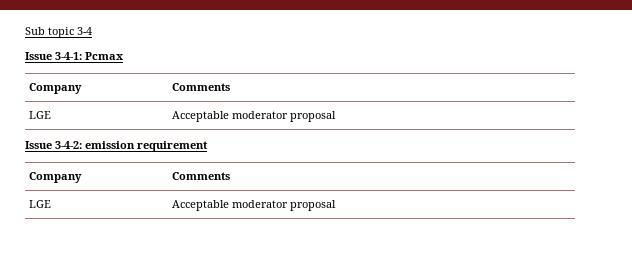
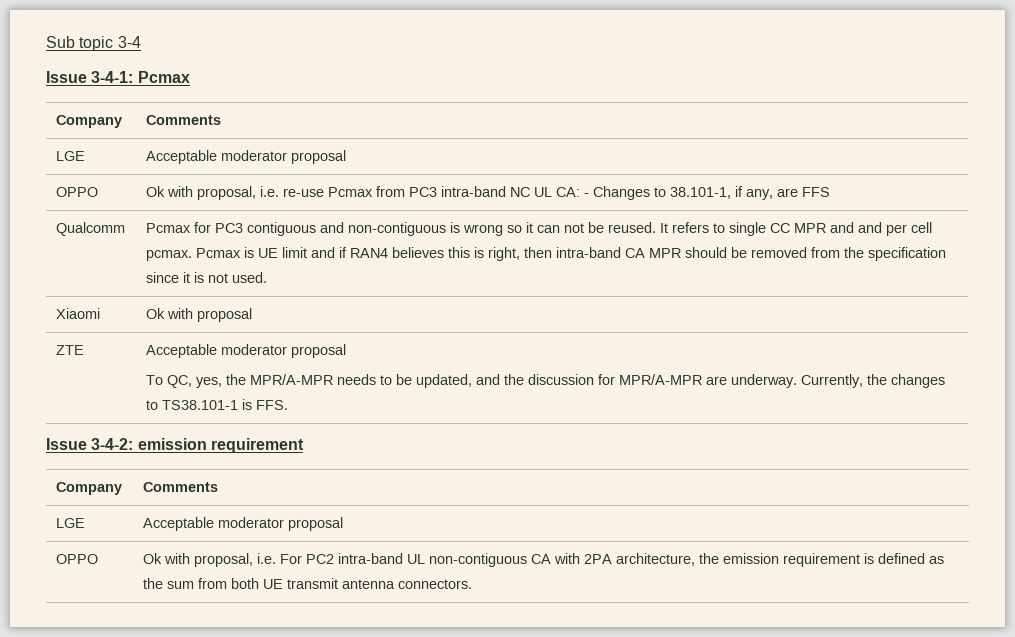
(337, 116) none -> [56,187,99,197] [146,186,831,200] [56,222,126,236] [146,222,933,236] [146,247,947,261] [146,272,268,283] [56,308,101,319] [146,308,253,322] [56,345,85,355] [146,344,347,358] [146,374,946,388] [146,399,289,410] // OPPO | Ok with proposal, i.e. re-use Pcmax from PC3 intra-band NC UL CA: - Changes to 38.101-1, if any, are FFS // Qualcomm | Pcmax for PC3 contiguous and non-contiguous is wrong so it can not be reused. It refers to single CC MPR and and per cell pcmax. Pcmax is UE limit and if RAN4 believes this is right, then intra-band CA MPR should be removed from the specification since it is not used. // Xiaomi | Ok with proposal // ZTE | Acceptable moderator proposal // To QC, yes, the MPR/A-MPR needs to be updated, and the discussion for MPR/A-MPR are underway. Currently, the changes to TS38.101-1 is FFS.
(337, 205) none -> [56,554,99,564] [143,553,945,567] [143,578,473,589] // OPPO | Ok with proposal, i.e. For PC2 intra-band UL non-contiguous CA with 2PA architecture, the emission requirement is defined as the sum from both UE transmit antenna connectors.

